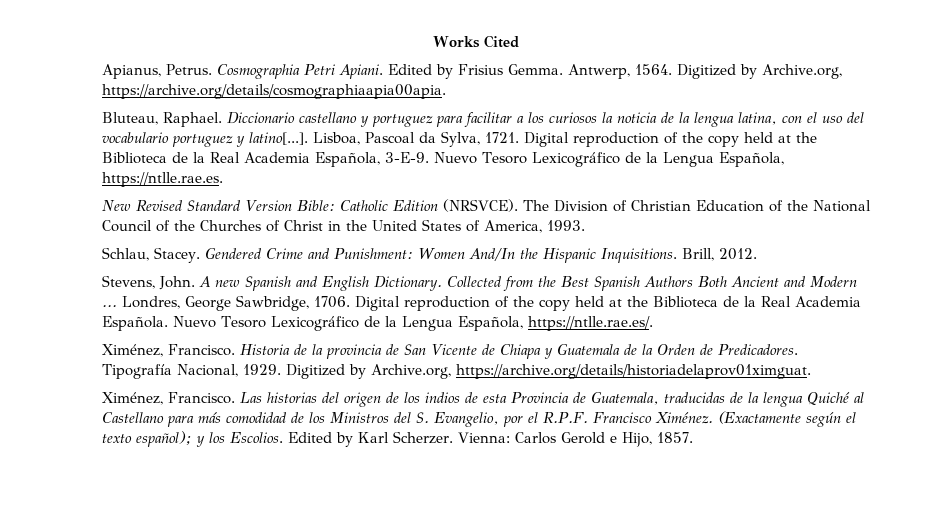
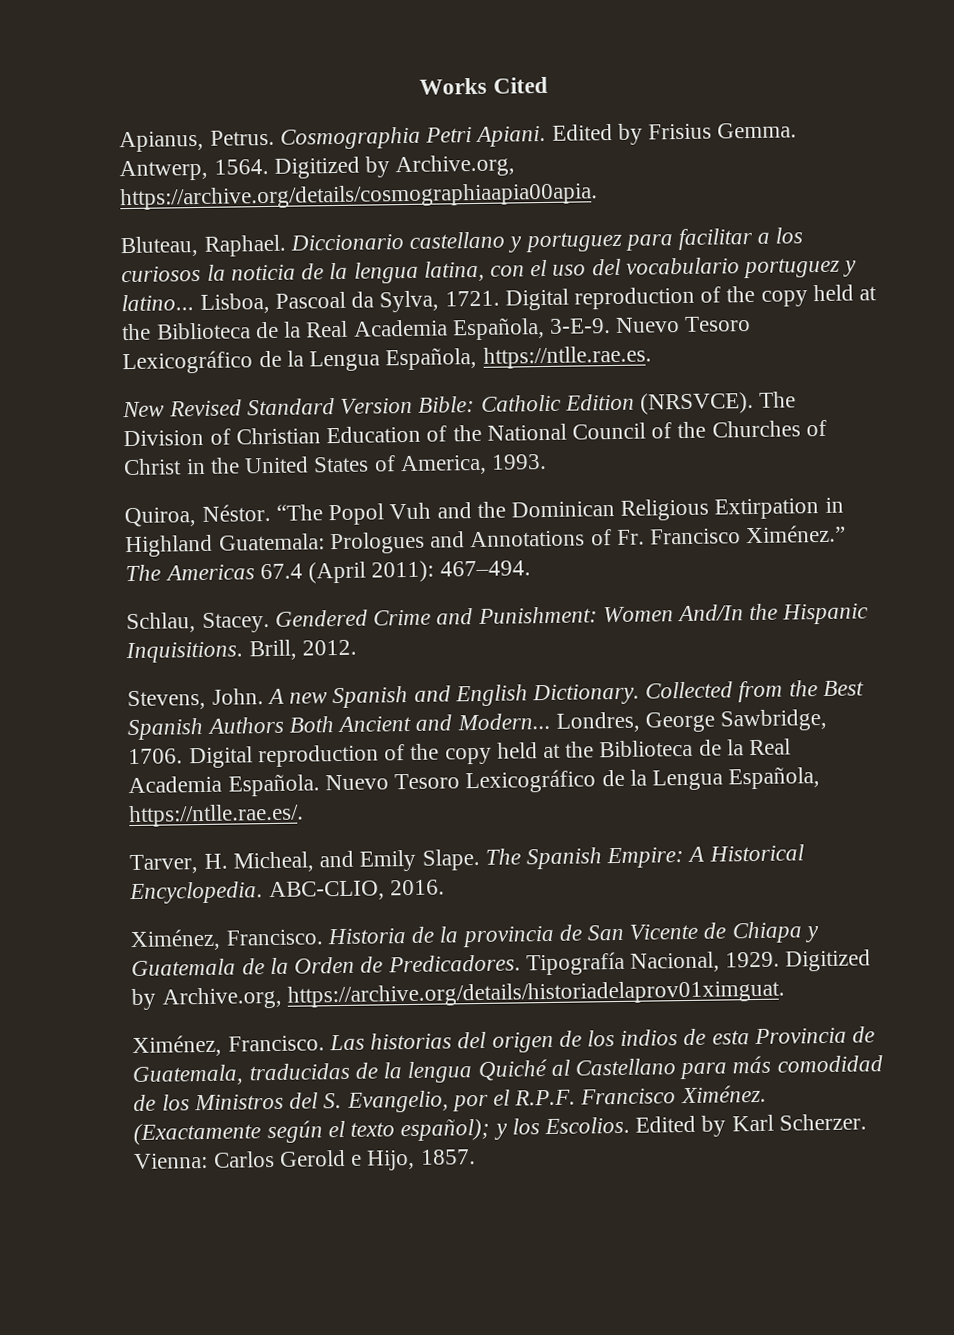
[248,132,308,145] latino[...]. -> [121,294,195,312] latino...
(585, 225) none -> [124,497,844,528] [125,524,847,558] [125,560,531,584] // Quiroa, Néstor. “The Popol Vuh and the Dominican Religious Extirpation in Highland Guatemala: Prologues and Annotations of Fr. Francisco Ximénez.” The Americas 67.4 (April 2011): 467–494.
[809,276,857,287] [101,305,117,307] Modern ... -> [456,712,551,731] Modern...
(653, 323) none -> [129,844,804,875] [129,879,445,905] // Tarver, H. Micheal, and Emily Slape. The Spanish Empire: A Historical Encyclopedia. ABC-CLIO, 2016.

